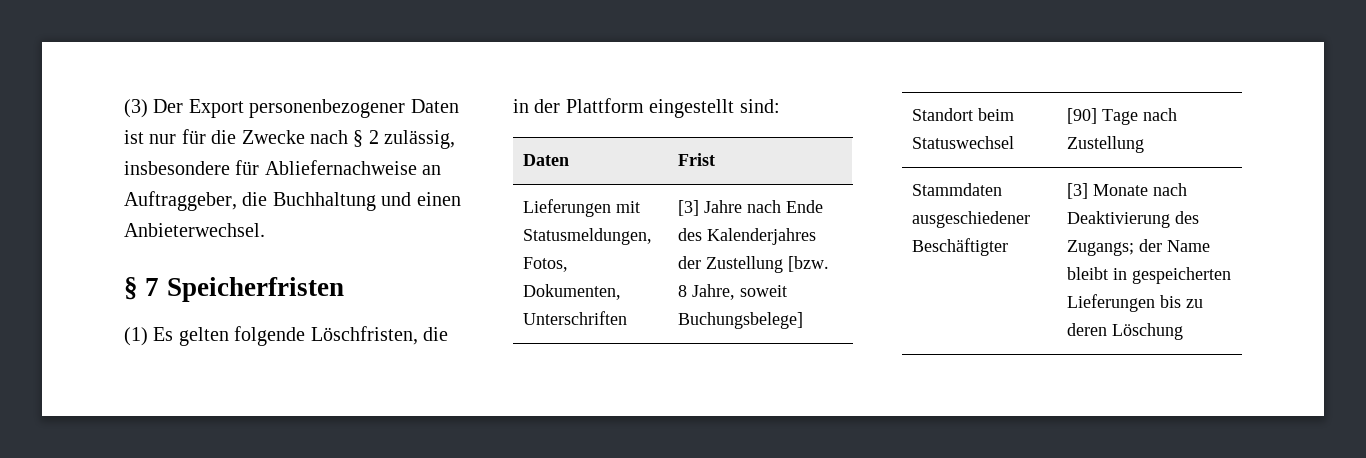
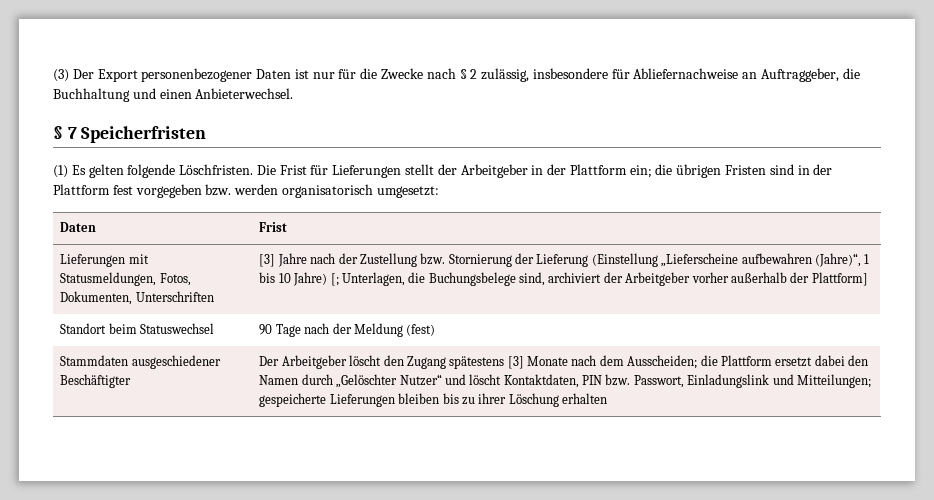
[310,326,448,345] [513,98,780,118] Löschfristen, die in der Plattform eingestellt sind: -> [179,164,833,178] [53,184,439,198] Löschfristen. Die Frist für Lieferungen stellt der Arbeitgeber in der Plattform ein; die übrigen Fristen sind in der Plattform fest vorgegeben bzw. werden organisatorisch umgesetzt:
[786,200,824,213] [678,228,817,245] [678,256,830,273] [678,284,788,300] [678,312,804,329] Ende des Kalenderjahres der Zustellung [bzw. 8 Jahre, soweit Buchungsbelege] -> [338,253,870,267] [259,272,868,286] der Zustellung bzw. Stornierung der Lieferung (Einstellung „Lieferscheine aufbewahren (Jahre)“, 1 bis 10 Jahre) [; Unterlagen, die Buchungsbelege sind, archiviert der Arbeitgeber vorher außerhalb der Plattform]
[1067,108,1098,124] [90] -> [259,324,273,335] 90
[1067,136,1145,153] Zustellung -> [332,323,436,337] der Meldung (fest)
[1067,183,1188,199] [1067,211,1200,228] [1067,239,1211,256] [1067,267,1232,284] [1067,294,1204,312] [1067,323,1184,340] [3] Monate nach Deaktivierung des Zugangs; der Name bleibt in gespeicherten Lieferungen bis zu deren Löschung -> [259,355,868,369] [259,374,871,388] [259,393,607,407] Der Arbeitgeber löscht den Zugang spätestens [3] Monate nach dem Ausscheiden; die Plattform ersetzt dabei den Namen durch „Gelöschter Nutzer“ und löscht Kontaktdaten, PIN bzw. Passwort, Einladungslink und Mitteilungen; gespeicherte Lieferungen bleiben bis zu ihrer Löschung erhalten

